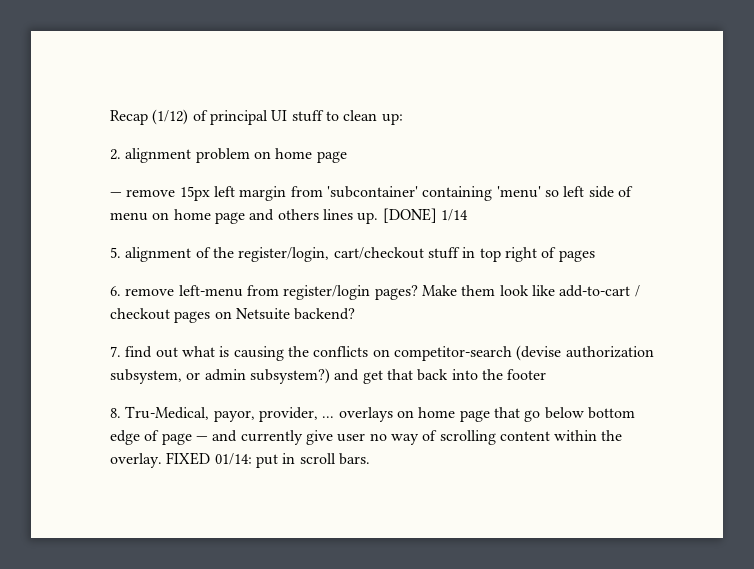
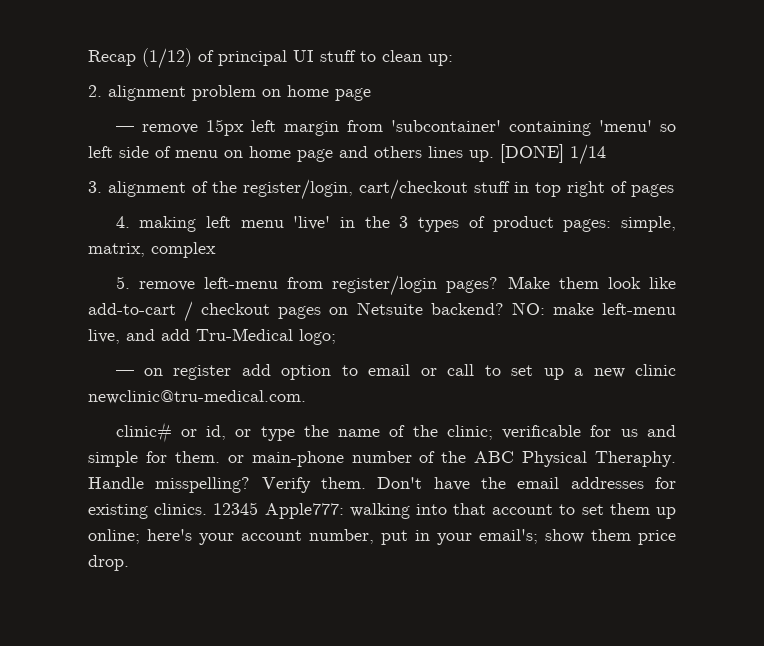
[110,247,121,258] 5. -> [88,181,102,193] 3.
[110,286,121,296] 6. -> [115,216,677,232] [88,242,216,258] [115,276,130,289] 4. making left menu 'live' in the 3 types of product pages: simple, matrix, complex // 5.
[110,345,654,361] [110,368,547,384] [110,406,635,422] [110,430,623,445] [110,452,370,468] // 7. find out what is causing the conflicts on competitor-search (devise authorization subsystem, or admin subsystem?) and get that back into the footer // 8. Tru-Medical, payor, provider, ... overlays on home page that go below bottom edge of page — and currently give user no way of scrolling content within the overlay. FIXED 01/14: put in scroll bars. -> [511,302,676,315] [88,328,336,345] [115,364,676,380] [88,390,306,404] [115,422,676,443] [88,451,676,467] [88,477,676,493] [88,502,676,519] [88,529,676,545] [88,555,129,571] NO: make left-menu live, and add Tru-Medical logo; // — on register add option to email or call to set up a new clinic newclinic@tru-medical.com. // clinic# or id, or type the name of the clinic; verificable for us and simple for them. or main-phone number of the ABC Physical Theraphy. Handle misspelling? Verify them. Don't have the email addresses for existing clinics. 12345 Apple777: walking into that account to set them up online; here's your account number, put in your email's; show them price drop.

